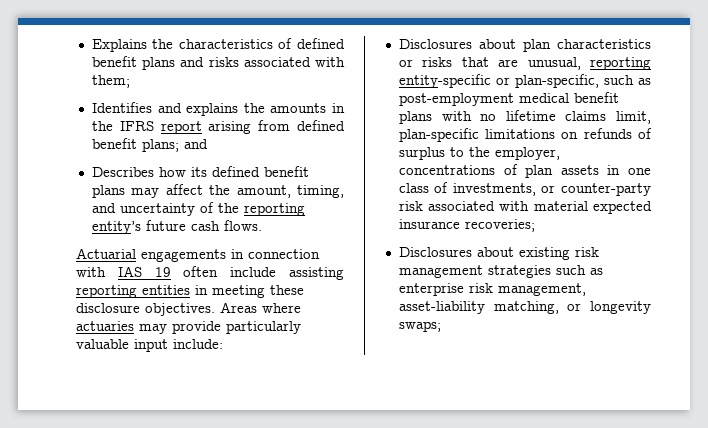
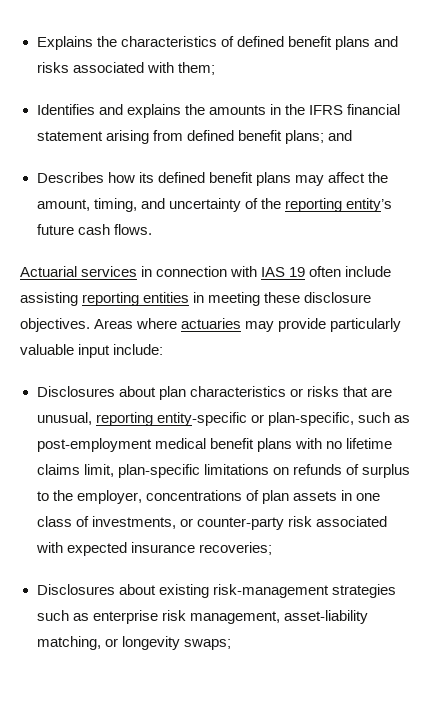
[160,121,202,134] report -> [346,104,400,115] [36,131,103,141] financial statement
[141,249,226,262] engagements -> [81,266,138,277] services
[533,201,588,211] material -> (63, 547) none
[574,247,599,257] [398,265,483,278] risk management -> [212,584,329,598] risk-management

